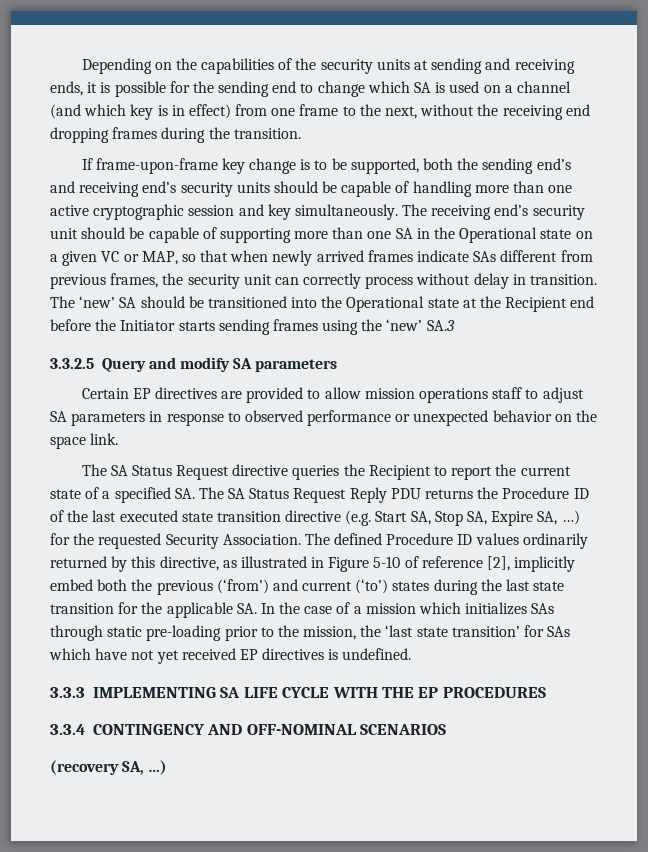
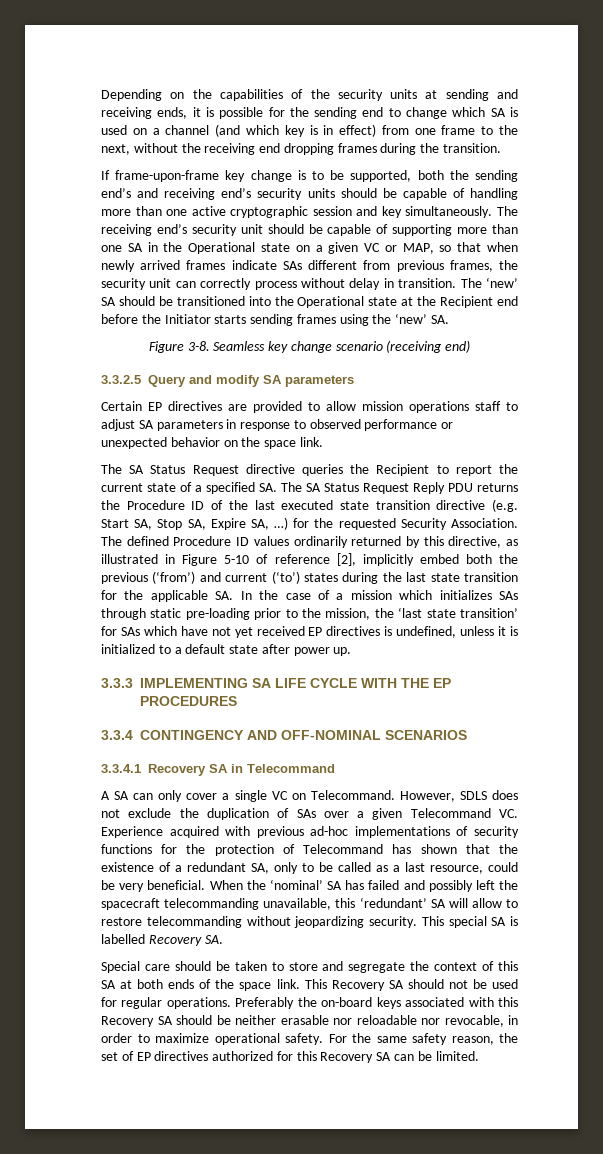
[426,320,455,331] SA.3 -> [431,315,450,324] [148,340,471,353] SA. // Figure 3-8. Seamless key change scenario (receiving end)
[342,648,412,660] undefined. -> [396,626,518,638] [101,644,352,656] undefined, unless it is initialized to a default state after power up.
[50,760,168,775] (recovery SA, …) -> [101,764,335,776] [101,790,518,802] [101,808,518,820] [101,826,519,838] [101,844,518,856] [101,862,518,874] [101,879,518,892] [101,897,518,910] [101,916,518,928] [101,934,223,946] [101,961,518,973] [101,979,518,991] [101,997,519,1009] [101,1015,518,1027] [101,1033,518,1045] [101,1051,479,1063] 3.3.4.1 Recovery SA in Telecommand // A SA can only cover a single VC on Telecommand. However, SDLS does not exclude the duplication of SAs over a given Telecommand VC. Experience acquired with previous ad-hoc implementations of security functions for the protection of Telecommand has shown that the existence of a redundant SA, only to be called as a last resource, could be very beneficial. When the ‘nominal’ SA has failed and possibly left the spacecraft telecommanding unavailable, this ‘redundant’ SA will allow to restore telecommanding without jeopardizing security. This special SA is labelled Recovery SA. // Special care should be taken to store and segregate the context of this SA at both ends of the space link. This Recovery SA should not be used for regular operations. Preferably the on-board keys associated with this Recovery SA should be neither erasable nor reloadable nor revocable, in order to maximize operational safety. For the same safety reason, the set of EP directives authorized for this Recovery SA can be limited.

